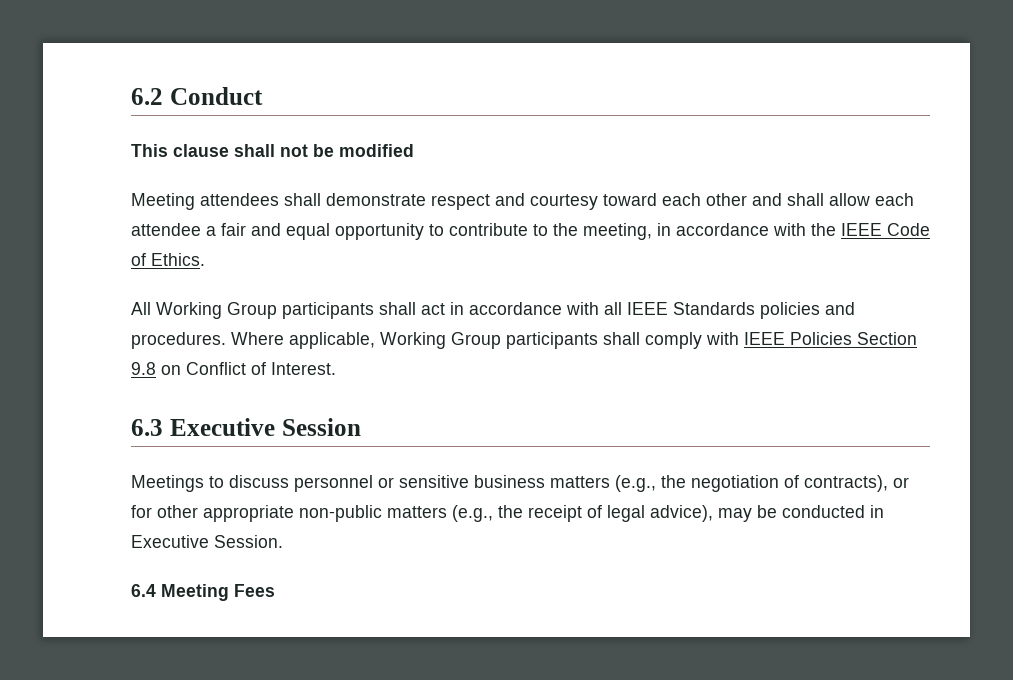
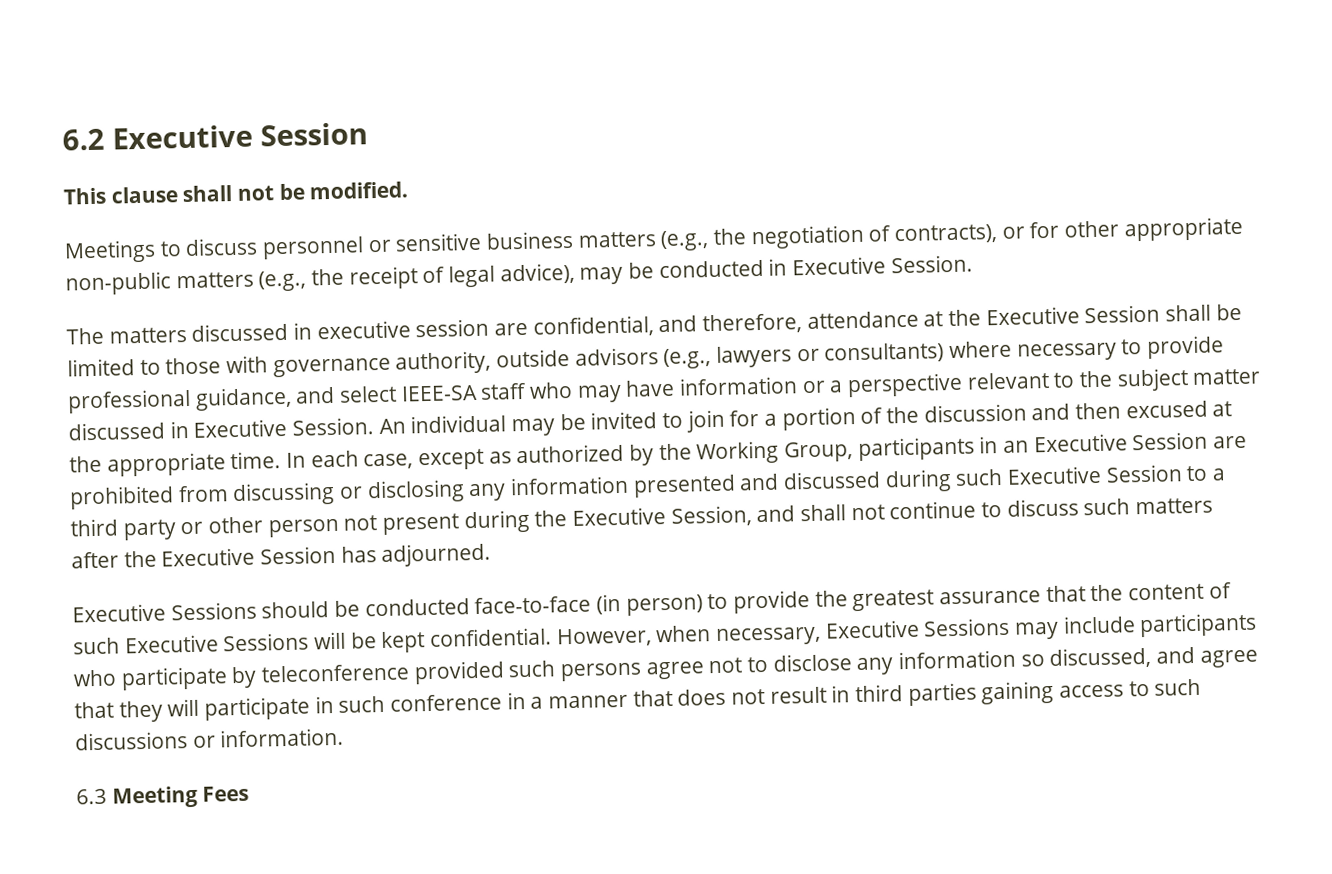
[169,87,263,105] Conduct -> [112,122,368,150] Executive Session
[339,144,414,157] [131,193,914,210] [131,223,930,240] [131,253,205,266] [131,302,855,319] [131,332,917,349] [131,362,336,375] [131,418,361,436] modified // Meeting attendees shall demonstrate respect and courtesy toward each other and shall allow each attendee a fair and equal opportunity to contribute to the meeting, in accordance with the IEEE Code of Ethics. // All Working Group participants shall act in accordance with all IEEE Standards policies and procedures. Where applicable, Working Group participants shall comply with IEEE Policies Section 9.8 on Conflict of Interest. // 6.3 Executive Session -> [309,181,409,200] modified.
[131,584,156,597] 6.4 -> [66,303,1242,345] [67,335,1225,378] [67,368,1262,414] [68,400,1233,441] [69,431,1248,477] [69,464,1227,510] [70,497,1214,541] [71,542,492,569] [72,582,1232,623] [73,612,1258,655] [73,646,1258,691] [74,678,1202,723] [75,727,345,751] [76,788,107,805] The matters discussed in executive session are confidential, and therefore, attendance at the Executive Session shall be limited to those with governance authority, outside advisors (e.g., lawyers or consultants) where necessary to provide professional guidance, and select IEEE-SA staff who may have information or a perspective relevant to the subject matter discussed in Executive Session. An individual may be invited to join for a portion of the discussion and then excused at the appropriate time. In each case, except as authorized by the Working Group, participants in an Executive Session are prohibited from discussing or disclosing any information presented and discussed during such Executive Session to a third party or other person not present during the Executive Session, and shall not continue to discuss such matters after the Executive Session has adjourned. // Executive Sessions should be conducted face-to-face (in person) to provide the greatest assurance that the content of such Executive Sessions will be kept confidential. However, when necessary, Executive Sessions may include participants who participate by teleconference provided such persons agree not to disclose any information so discussed, and agree that they will participate in such conference in a manner that does not result in third parties gaining access to such discussions or information. // 6.3

